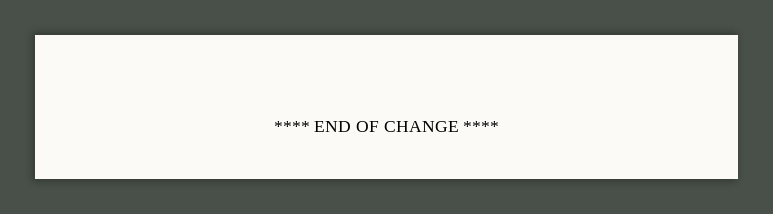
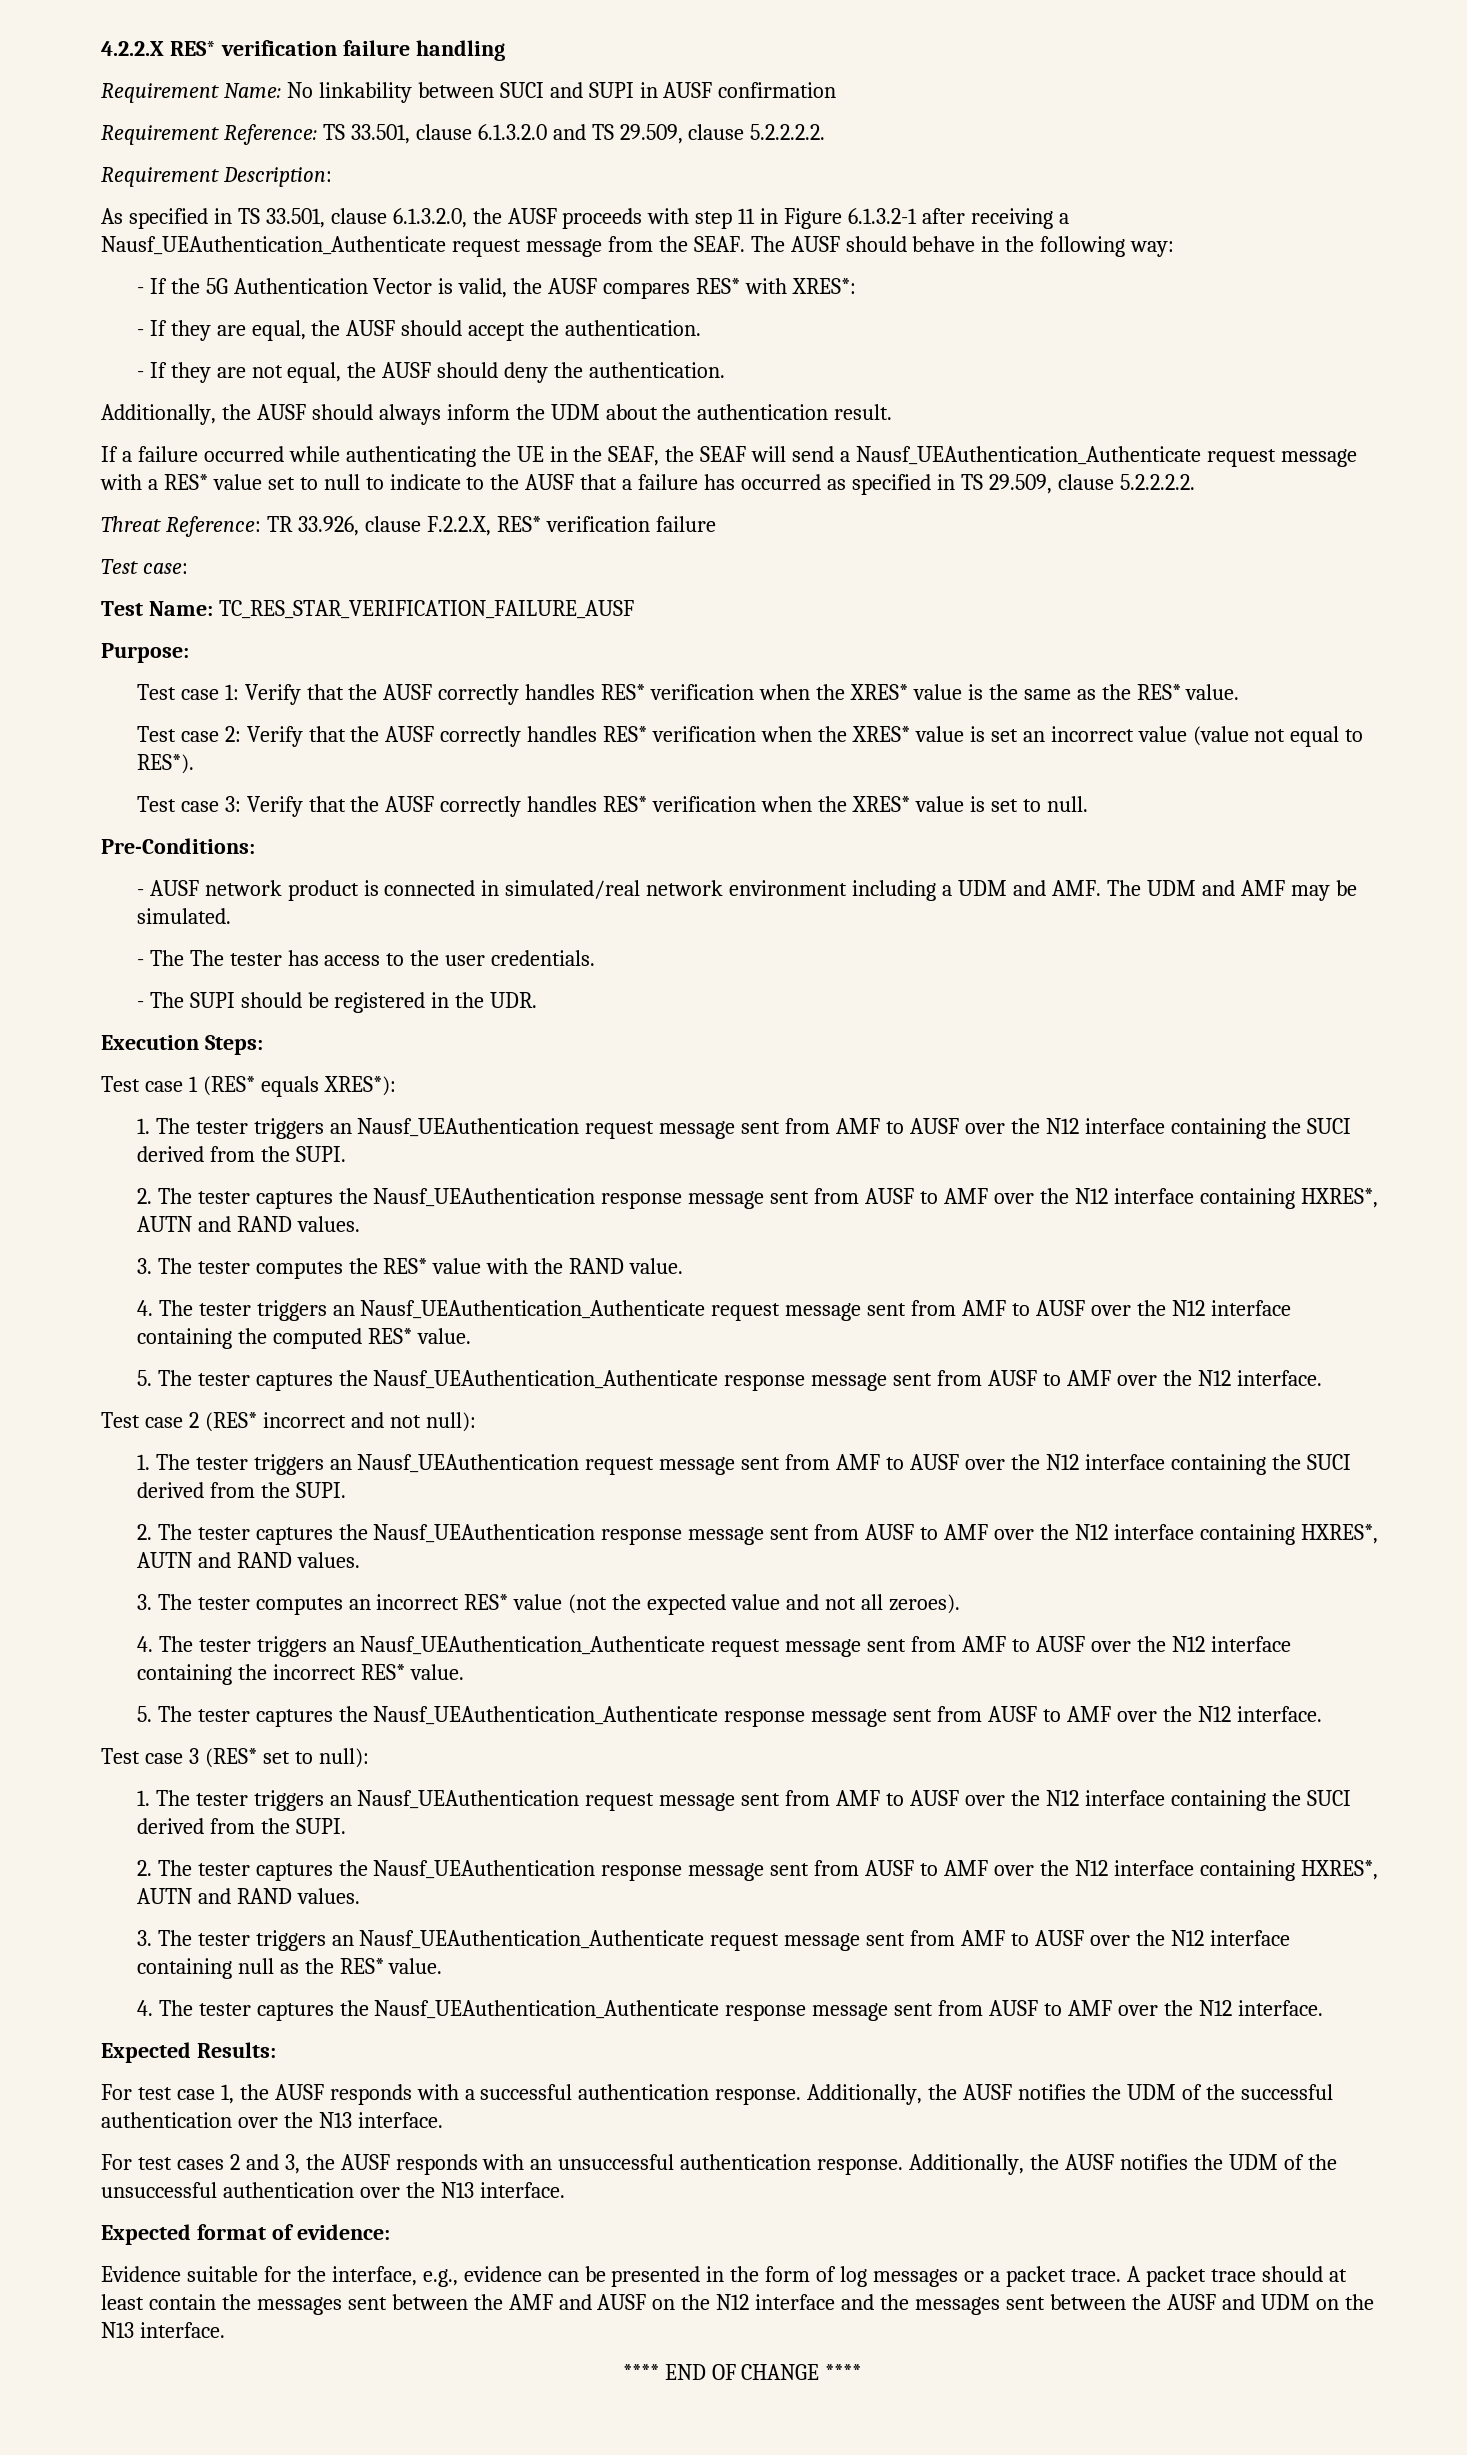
(273, 126) none -> [101,40,505,61] [101,82,837,103] [101,124,826,145] [101,167,332,187] [101,208,1069,229] [101,236,1175,257] [136,278,856,299] [136,320,702,341] [136,362,726,383] [101,404,893,425] [101,446,1357,467] [100,474,1195,495] [101,516,716,537] [101,559,188,574] [101,600,634,619] [101,643,189,663] [136,684,1240,705] [136,726,1364,747] [136,754,194,774] [136,796,1088,817] [101,838,255,854] [136,880,1357,901] [136,908,231,924] [136,950,596,966] [136,992,538,1013] [101,1035,263,1055] [101,1076,396,1097] [136,1118,1351,1139] [136,1146,346,1162] [136,1188,1378,1209] [136,1216,360,1232] [136,1258,684,1279] [136,1300,1291,1321] [136,1328,471,1349] [136,1370,1322,1391] [101,1412,476,1432] [136,1454,1351,1475] [136,1482,346,1498] [136,1524,1378,1545] [136,1552,360,1568] [136,1594,960,1615] [136,1636,1291,1657] [136,1664,464,1685] [136,1706,1322,1727] [101,1748,369,1768] [136,1790,1351,1811] [136,1818,346,1834] [136,1860,1378,1881] [136,1888,360,1904] [136,1930,1290,1951] [136,1958,443,1979] [136,2000,1323,2021] [101,2042,276,2063] [101,2084,1333,2105] [101,2112,443,2128] [101,2154,1337,2175] [101,2182,565,2198] [101,2224,390,2245] [101,2266,1347,2287] [101,2294,1374,2315] [101,2322,225,2338] 4.2.2.X RES* verification failure handling // Requirement Name: No linkability between SUCI and SUPI in AUSF confirmation // Requirement Reference: TS 33.501, clause 6.1.3.2.0 and TS 29.509, clause 5.2.2.2.2. // Requirement Description: // As specified in TS 33.501, clause 6.1.3.2.0, the AUSF proceeds with step 11 in Figure 6.1.3.2-1 after receiving a Nausf_UEAuthentication_Authenticate request message from the SEAF. The AUSF should behave in the following way: // - If the 5G Authentication Vector is valid, the AUSF compares RES* with XRES*: // - If they are equal, the AUSF should accept the authentication. // - If they are not equal, the AUSF should deny the authentication. // Additionally, the AUSF should always inform the UDM about the authentication result. // If a failure occurred while authenticating the UE in the SEAF, the SEAF will send a Nausf_UEAuthentication_Authenticate request message with a RES* value set to null to indicate to the AUSF that a failure has occurred as specified in TS 29.509, clause 5.2.2.2.2. // Threat Reference: TR 33.926, clause F.2.2.X, RES* verification failure // Test case: // Test Name: TC_RES_STAR_VERIFICATION_FAILURE_AUSF // Purpose: // Test case 1: Verify that the AUSF correctly handles RES* verification when the XRES* value is the same as the RES* value. // Test case 2: Verify that the AUSF correctly handles RES* verification when the XRES* value is set an incorrect value (value not equal to RES*). // Test case 3: Verify that the AUSF correctly handles RES* verification when the XRES* value is set to null. // Pre-Conditions: // - AUSF network product is connected in simulated/real network environment including a UDM and AMF. The UDM and AMF may be simulated. // - The The tester has access to the user credentials. // - The SUPI should be registered in the UDR. // Execution Steps: // Test case 1 (RES* equals XRES*): // 1. The tester triggers an Nausf_UEAuthentication request message sent from AMF to AUSF over the N12 interface containing the SUCI derived from the SUPI. // 2. The tester captures the Nausf_UEAuthentication response message sent from AUSF to AMF over the N12 interface containing HXRES*, AUTN and RAND values. // 3. The tester computes the RES* value with the RAND value. // 4. The tester triggers an Nausf_UEAuthentication_Authenticate request message sent from AMF to AUSF over the N12 interface containing the computed RES* value. // 5. The tester captures the Nausf_UEAuthentication_Authenticate response message sent from AUSF to AMF over the N12 interface. // Test case 2 (RES* incorrect and not null): // 1. The tester triggers an Nausf_UEAuthentication request message sent from AMF to AUSF over the N12 interface containing the SUCI derived from the SUPI. // 2. The tester captures the Nausf_UEAuthentication response message sent from AUSF to AMF over the N12 interface containing HXRES*, AUTN and RAND values. // 3. The tester computes an incorrect RES* value (not the expected value and not all zeroes). // 4. The tester triggers an Nausf_UEAuthentication_Authenticate request message sent from AMF to AUSF over the N12 interface containing the incorrect RES* value. // 5. The tester captures the Nausf_UEAuthentication_Authenticate response message sent from AUSF to AMF over the N12 interface. // Test case 3 (RES* set to null): // 1. The tester triggers an Nausf_UEAuthentication request message sent from AMF to AUSF over the N12 interface containing the SUCI derived from the SUPI. // 2. The tester captures the Nausf_UEAuthentication response message sent from AUSF to AMF over the N12 interface containing HXRES*, AUTN and RAND values. // 3. The tester triggers an Nausf_UEAuthentication_Authenticate request message sent from AMF to AUSF over the N12 interface containing null as the RES* value. // 4. The tester captures the Nausf_UEAuthentication_Authenticate response message sent from AUSF to AMF over the N12 interface. // Expected Results: // For test case 1, the AUSF responds with a successful authentication response. Additionally, the AUSF notifies the UDM of the successful authentication over the N13 interface. // For test cases 2 and 3, the AUSF responds with an unsuccessful authentication response. Additionally, the AUSF notifies the UDM of the unsuccessful authentication over the N13 interface. // Expected format of evidence: // Evidence suitable for the interface, e.g., evidence can be presented in the form of log messages or a packet trace. A packet trace should at least contain the messages sent between the AMF and AUSF on the N12 interface and the messages sent between the AUSF and UDM on the N13 interface. //

